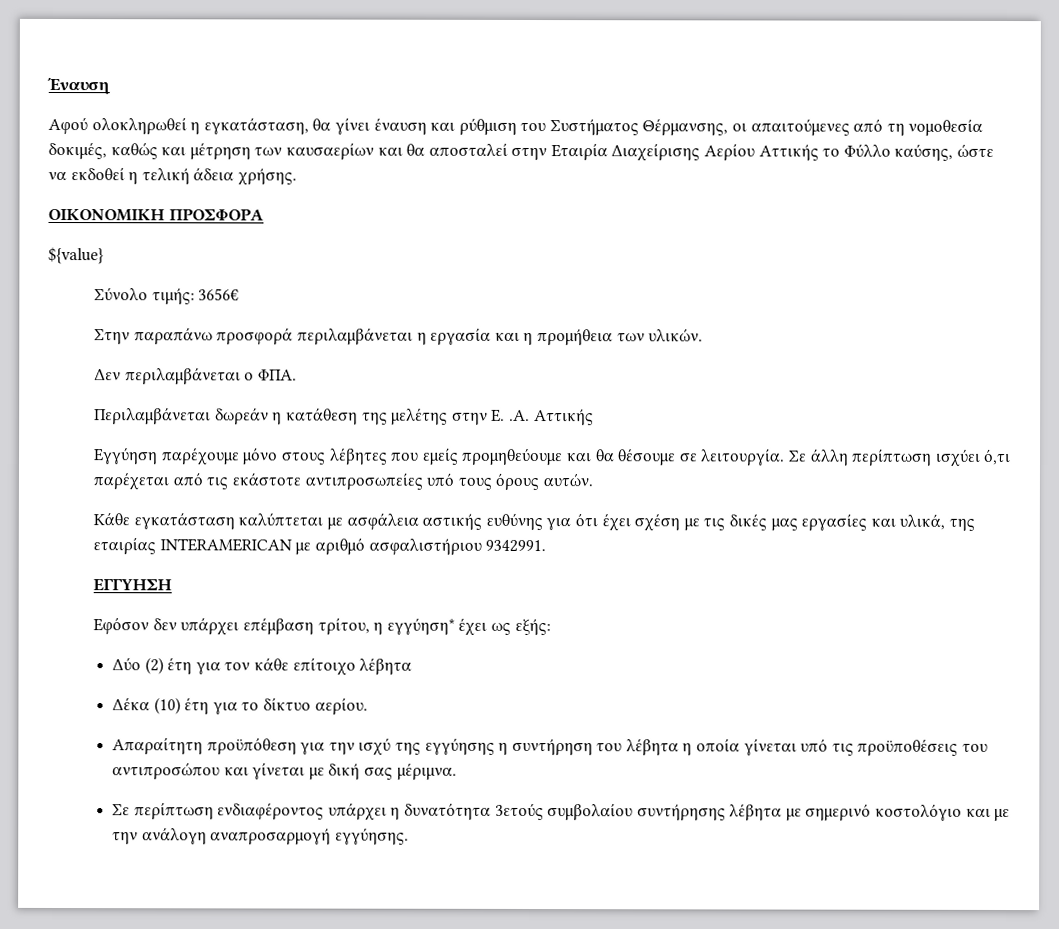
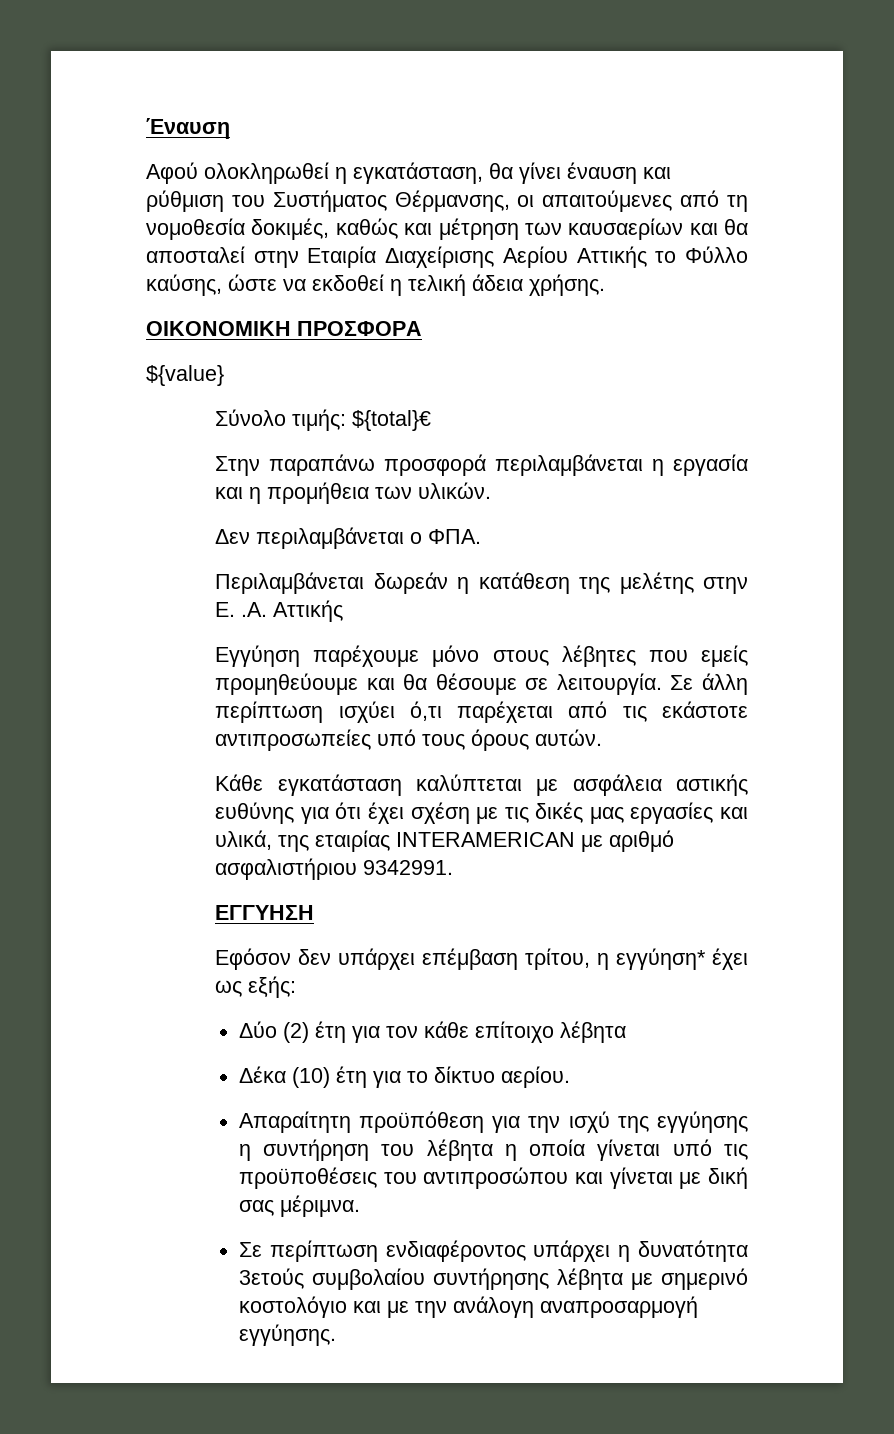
[198,288,240,301] 3656€ -> [352,410,432,431] ${total}€

